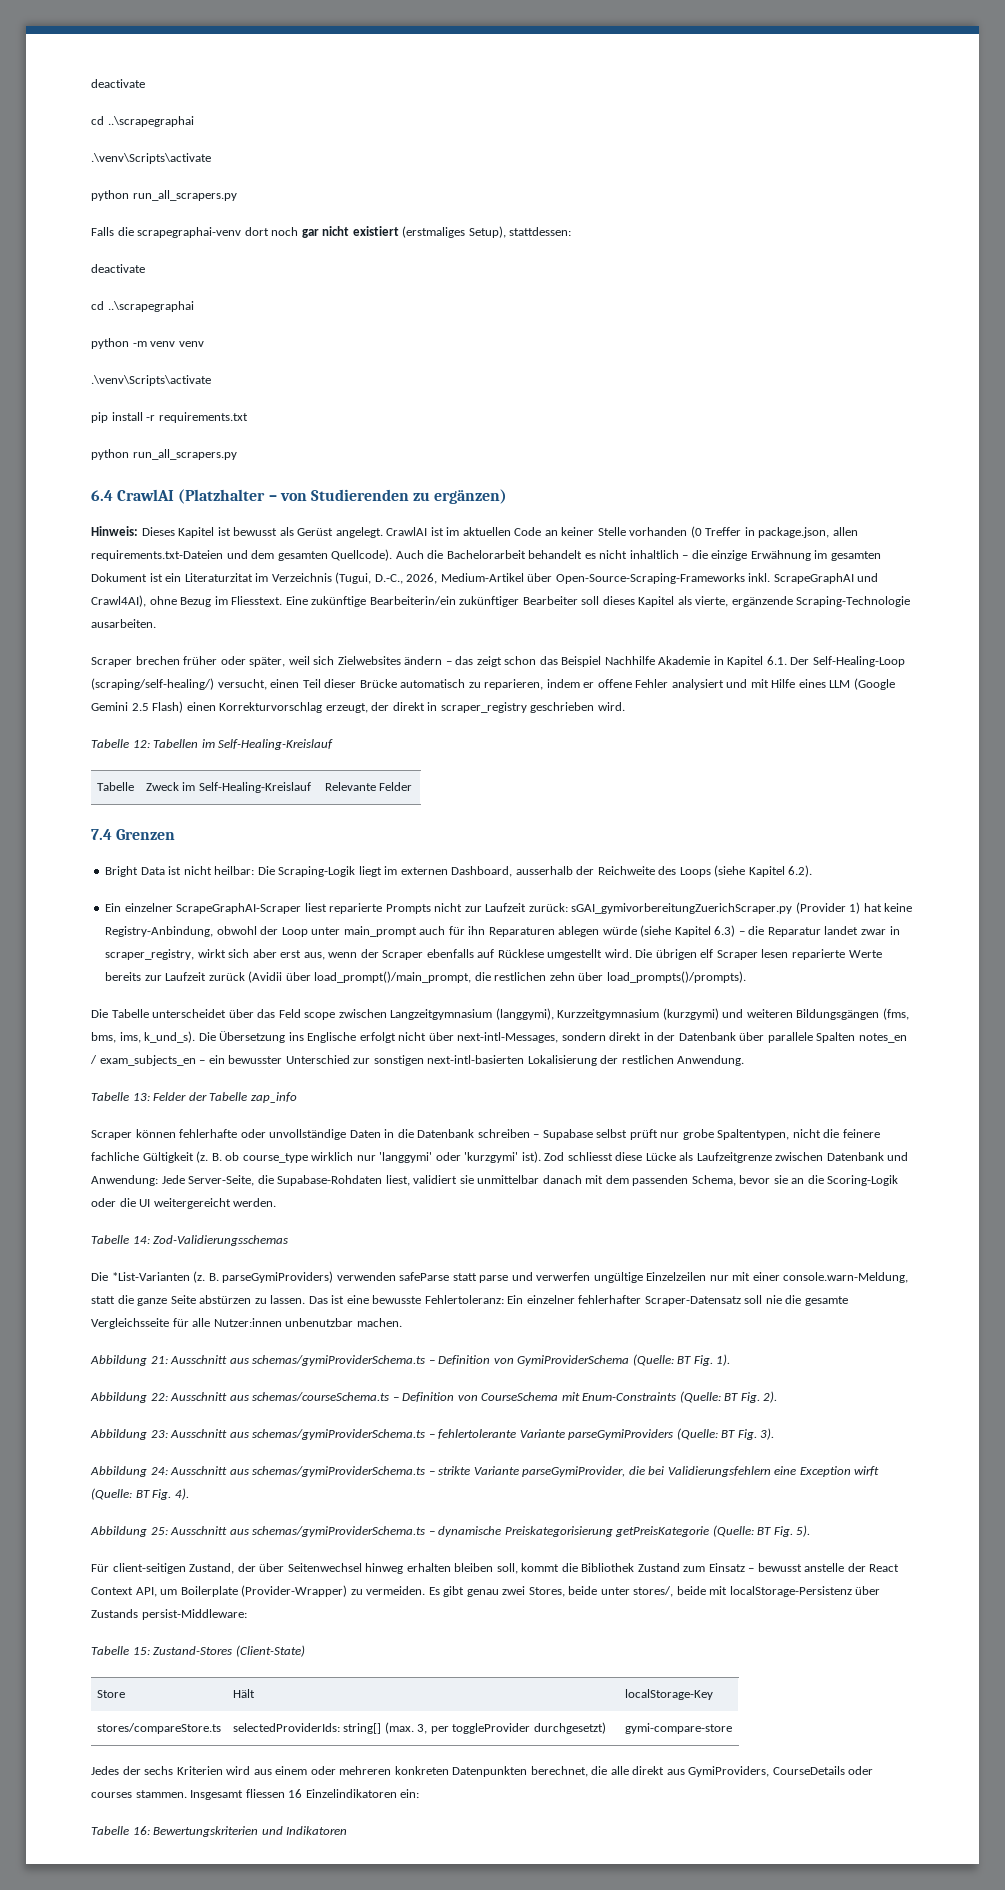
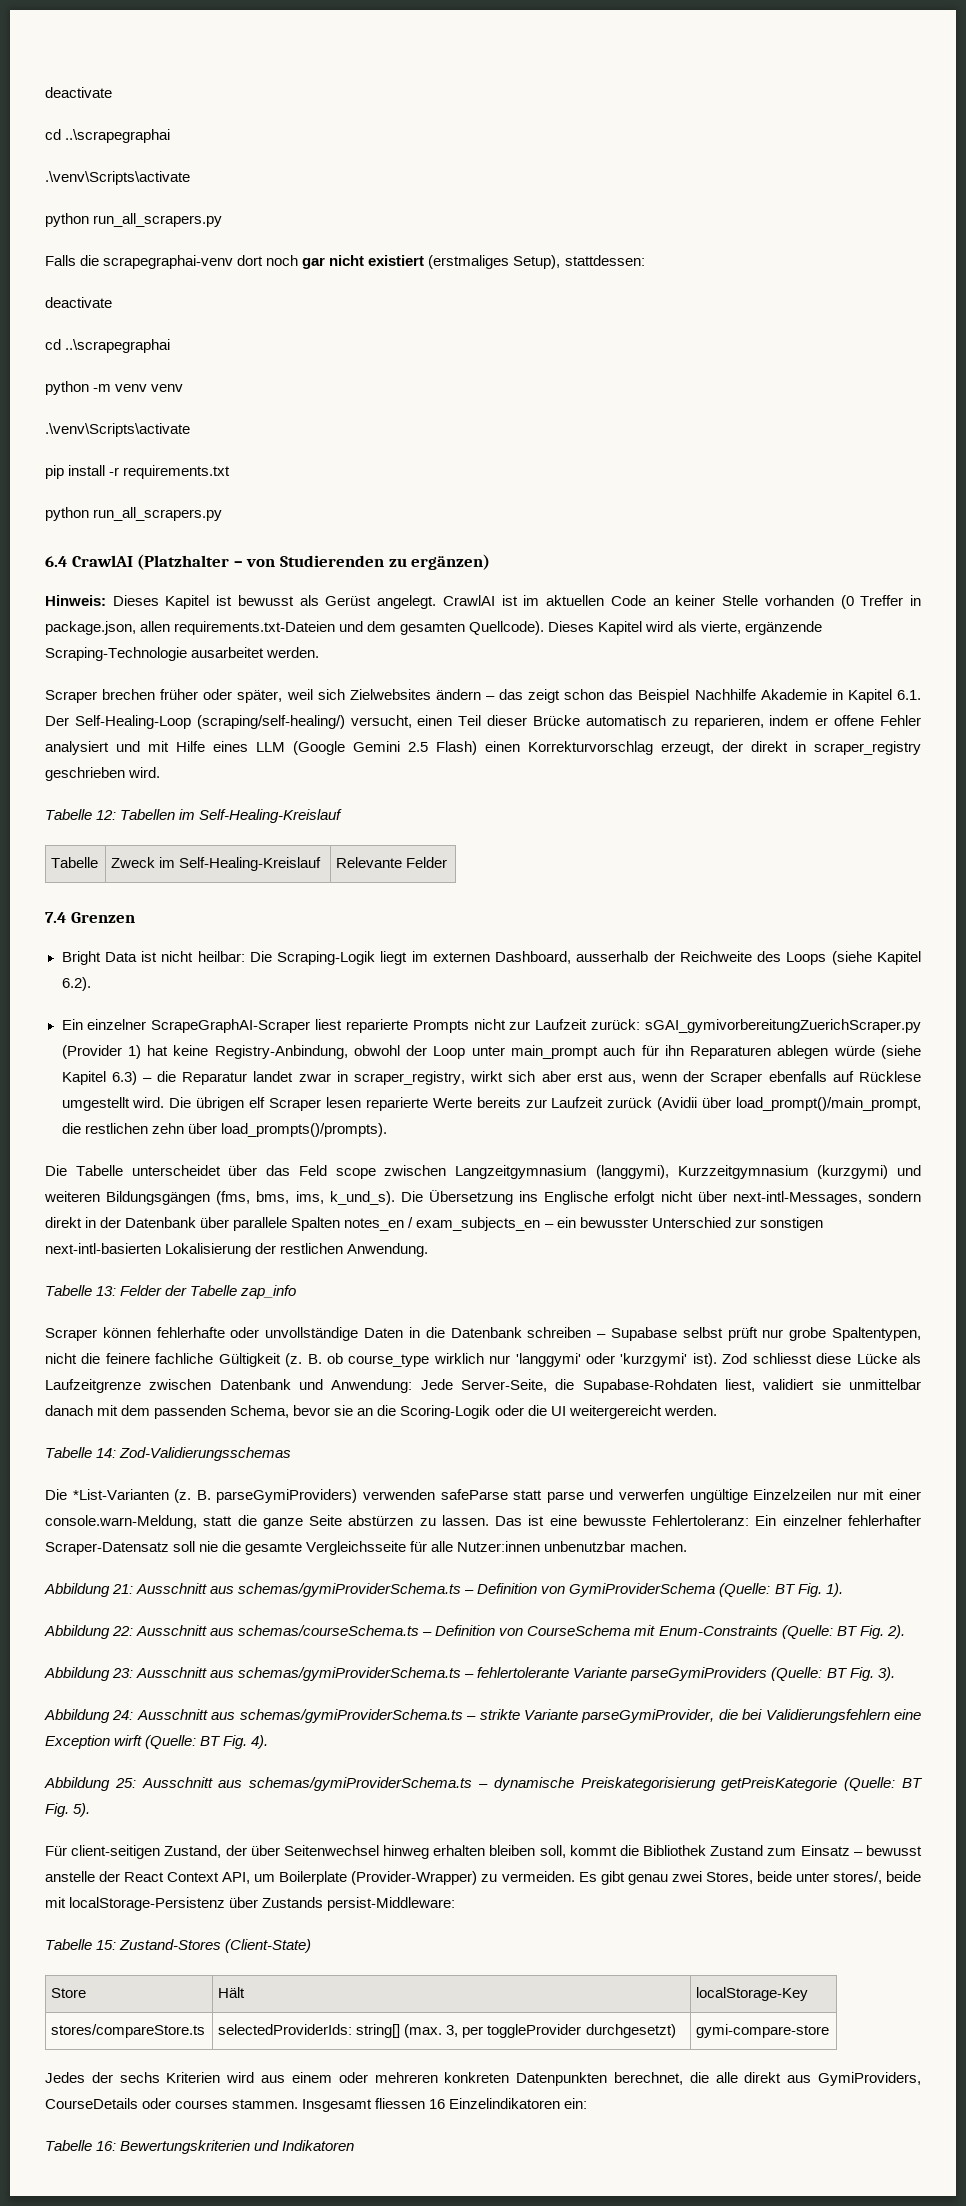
[395,550,881,561] [91,572,879,584] [91,595,675,607] Auch die Bachelorarbeit behandelt es nicht inhaltlich – die einzige Erwähnung im gesamten Dokument ist ein Literaturzitat im Verzeichnis (Tugui, D.-C., 2026, Medium-Artikel über Open-Source-Scraping-Frameworks inkl. ScrapeGraphAI und Crawl4AI), ohne Bezug im Fliesstext. Eine zukünftige Bearbeiterin/ein zukünftiger Bearbeiter soll dieses Kapitel -> [548,621,674,635] Dieses Kapitel wird
[91,619,156,628] ausarbeiten. -> [191,647,320,658] ausarbeitet werden.

